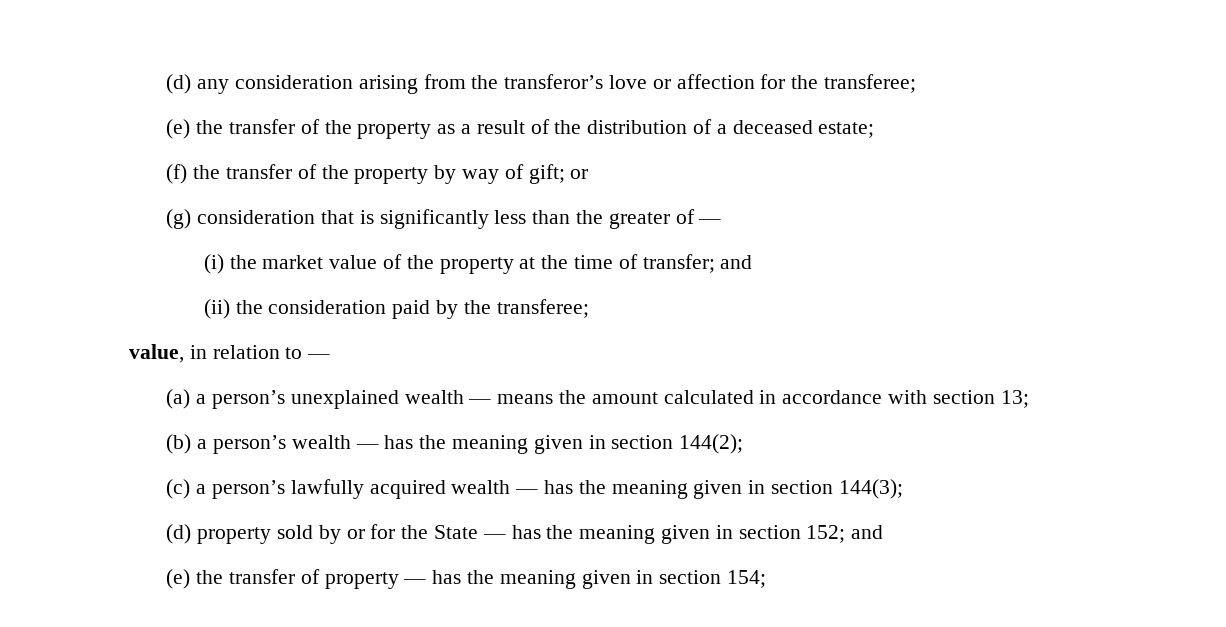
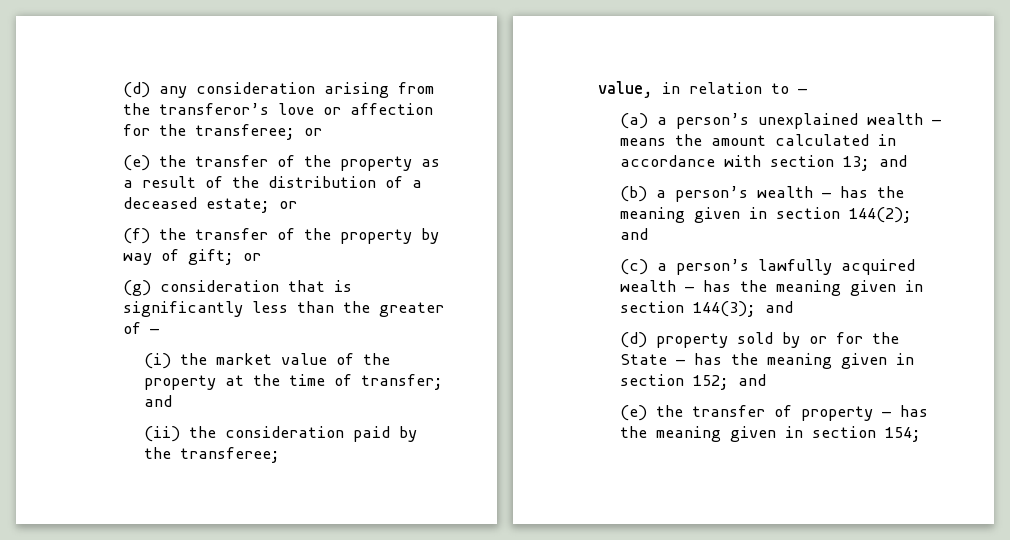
(916, 83) none -> [303,128,322,136] or
(875, 130) none -> [278,201,297,209] or
(1029, 399) none -> [878,155,907,167] and
(744, 444) none -> [619,228,648,240] and
(903, 489) none -> [764,301,793,313] and

